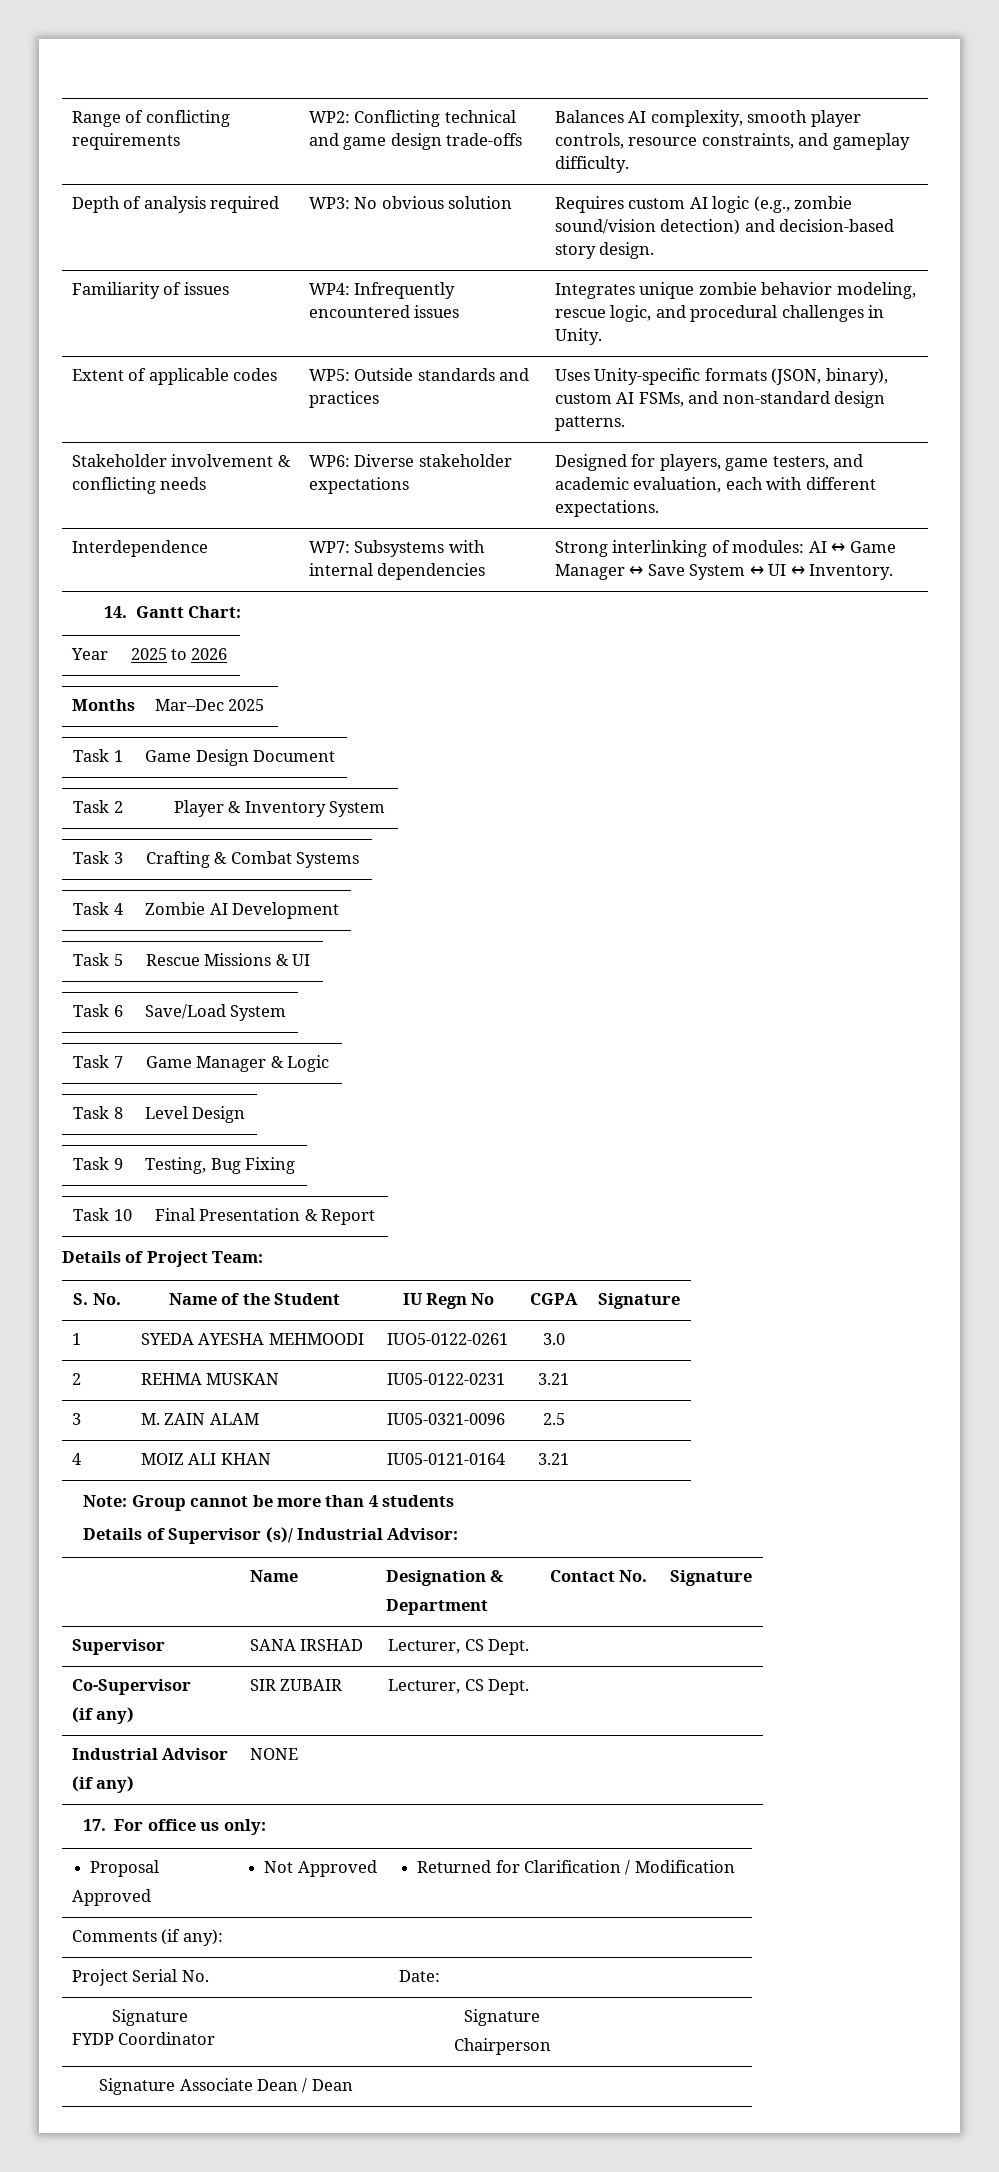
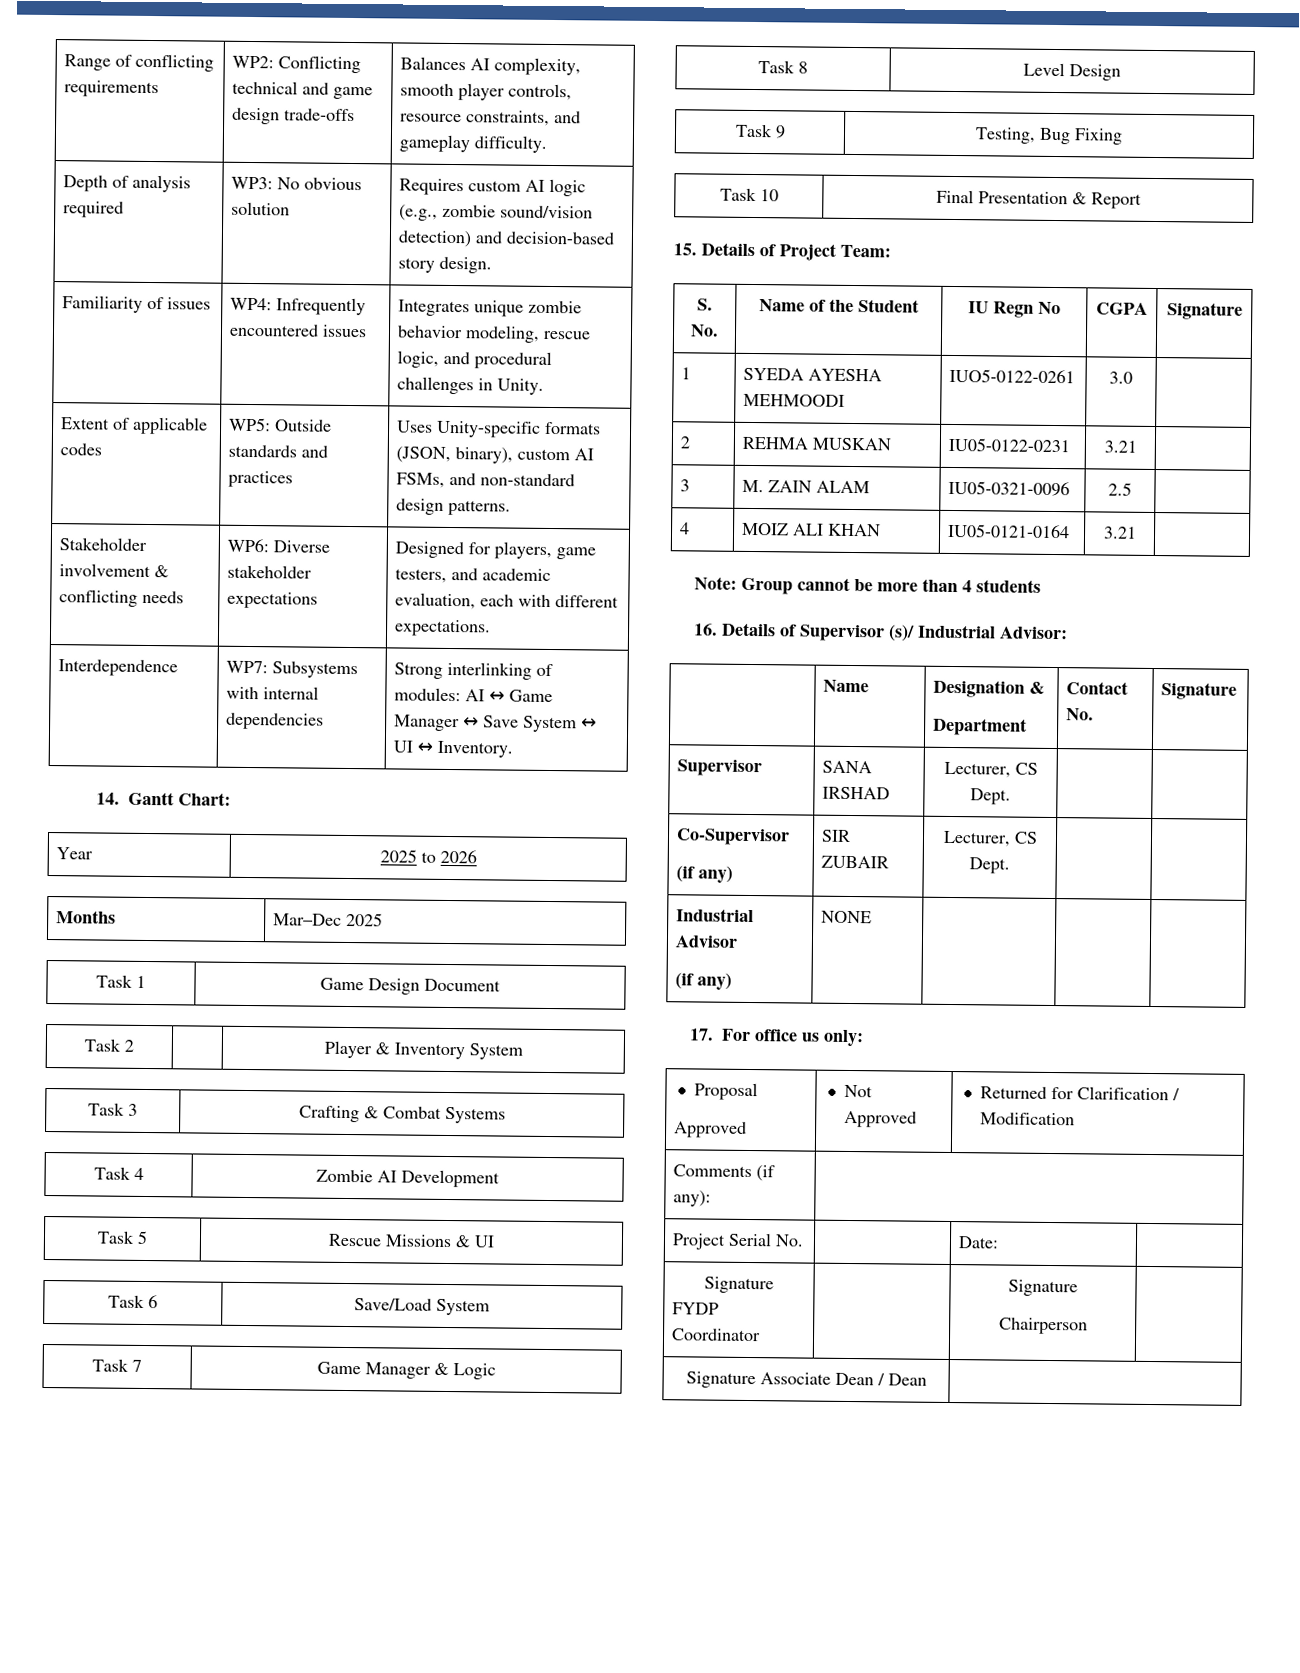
(376, 1217) none -> [673,243,697,256] 15.
(455, 1501) none -> [693,623,718,636] 16.

